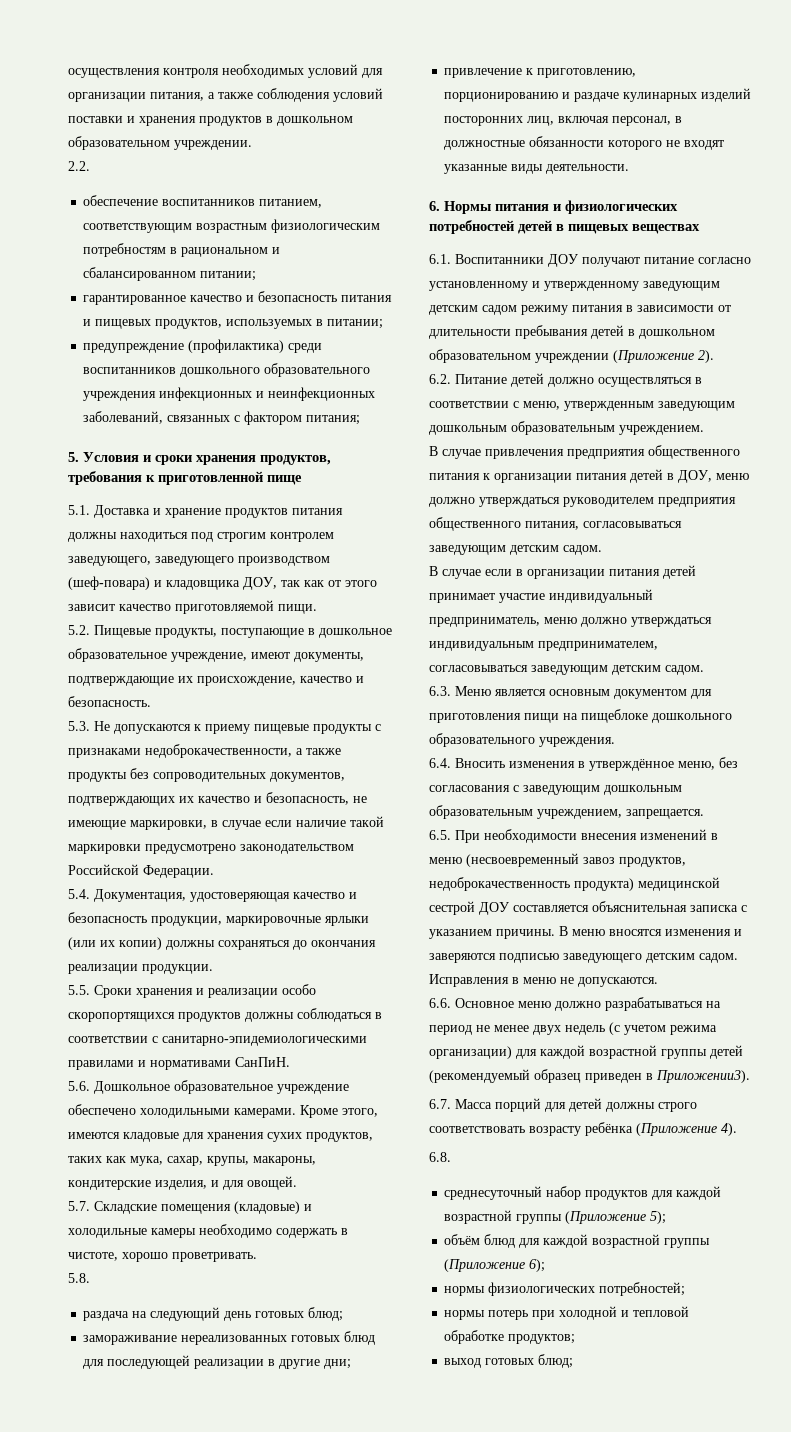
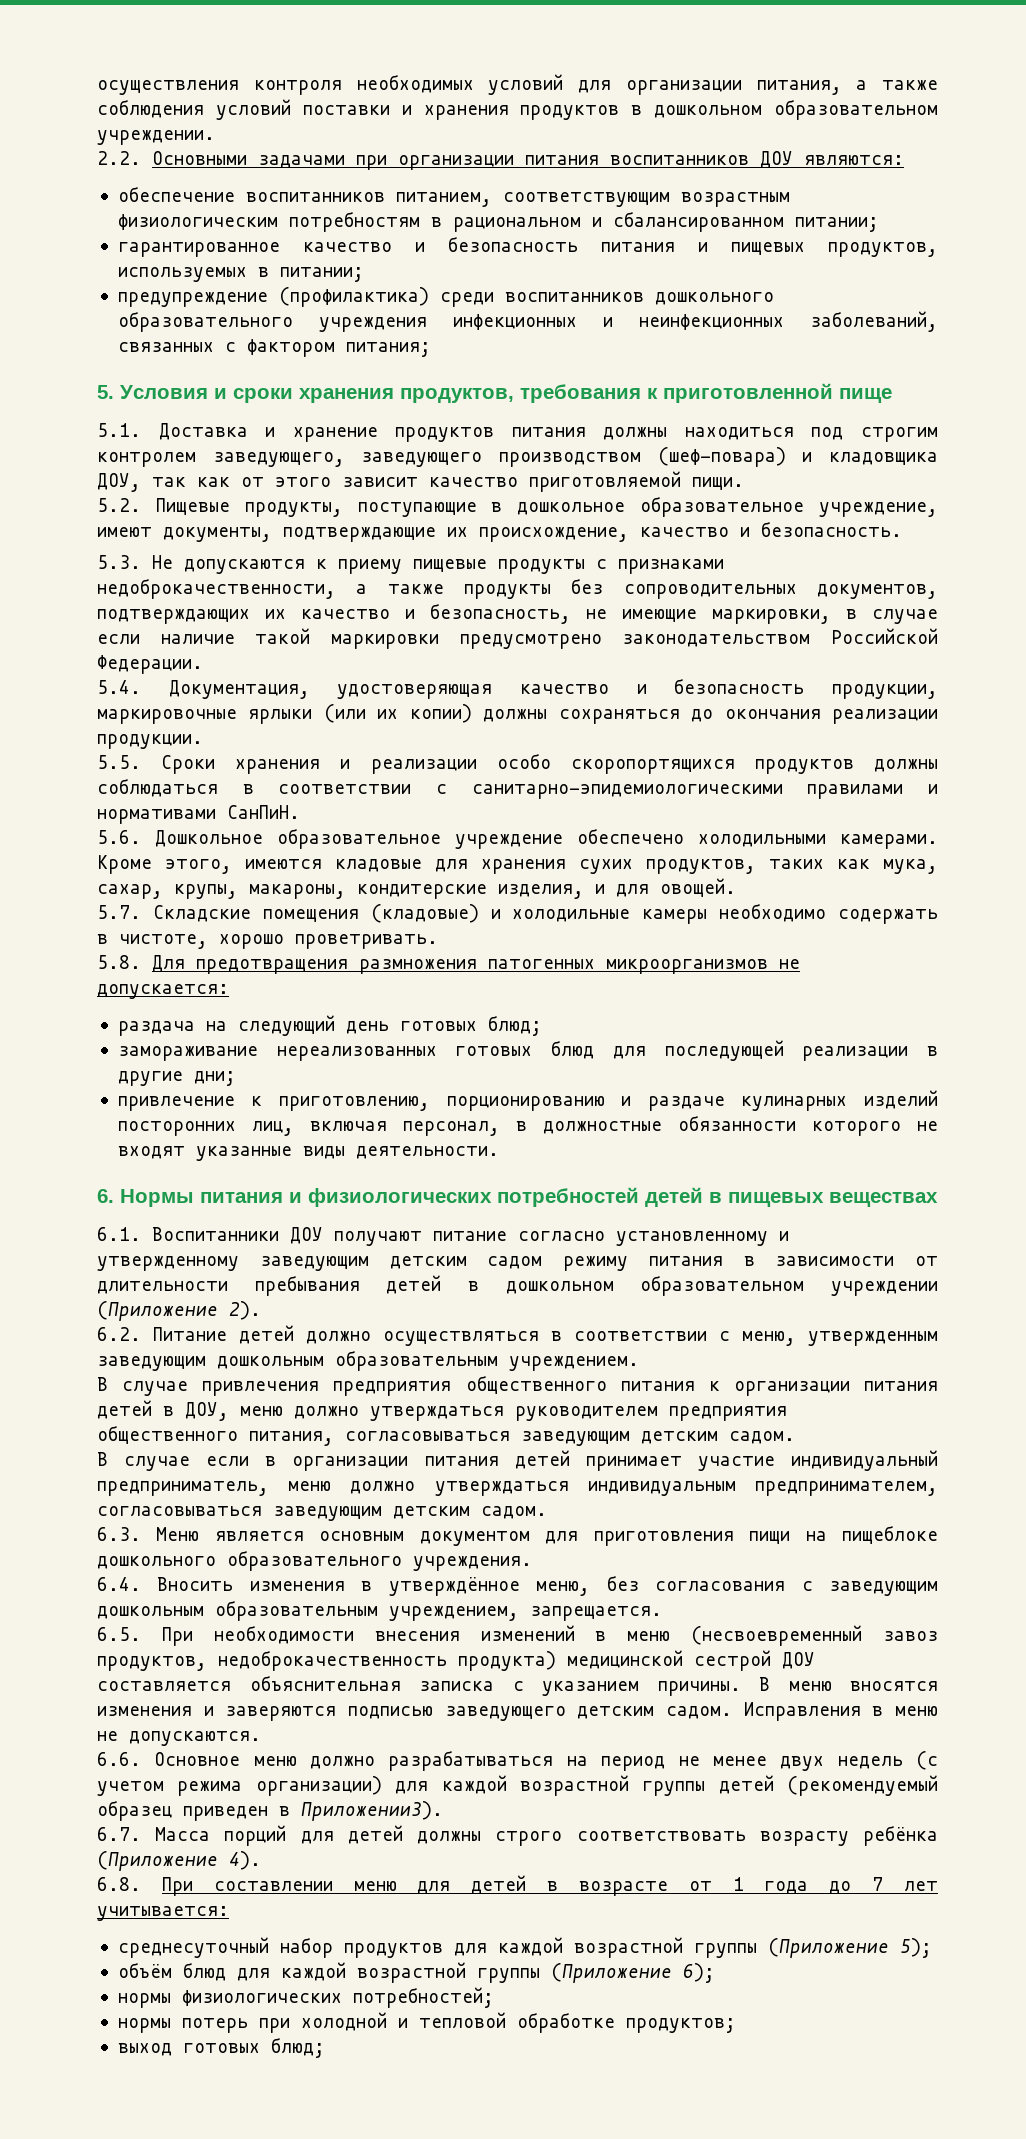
(90, 166) none -> [152,151,904,170] Основными задачами при организации питания воспитанников ДОУ являются:
(90, 1278) none -> [152,955,800,974] [97,984,229,999] Для предотвращения размножения патогенных микроорганизмов не допускается:
(451, 1157) none -> [161,1875,938,1896] [97,1906,229,1921] При составлении меню для детей в возрасте от 1 года до 7 лет учитывается:

